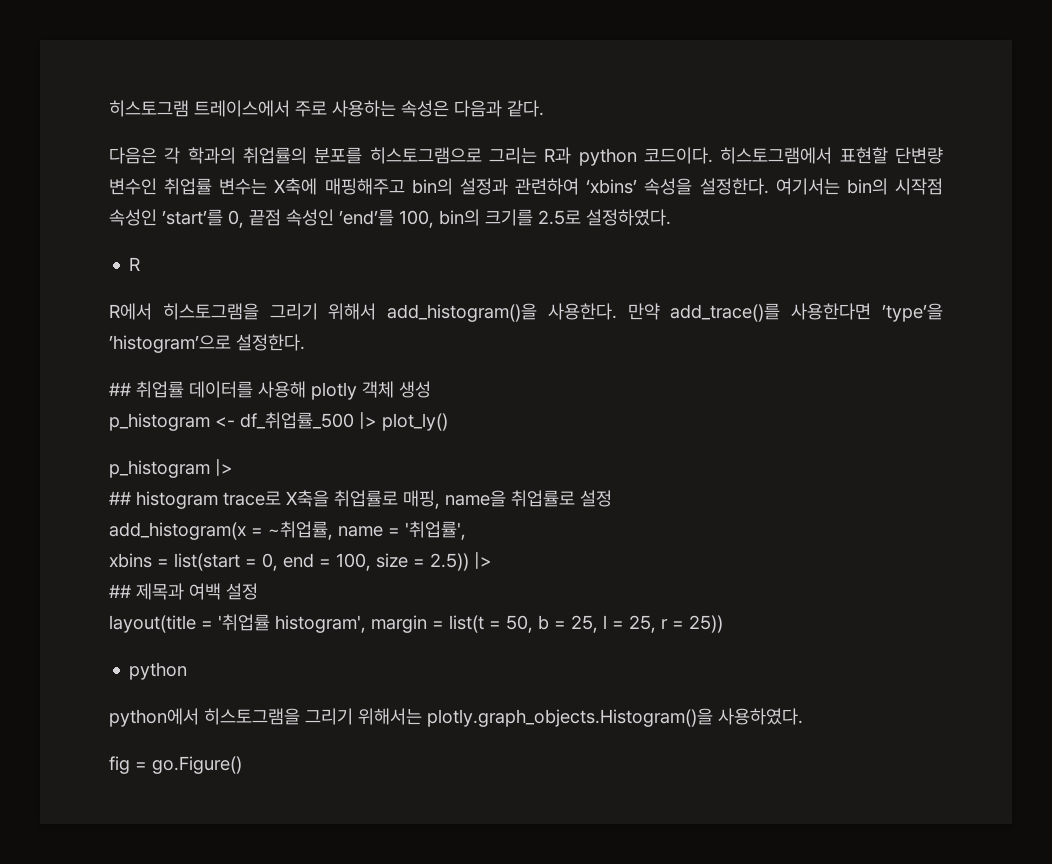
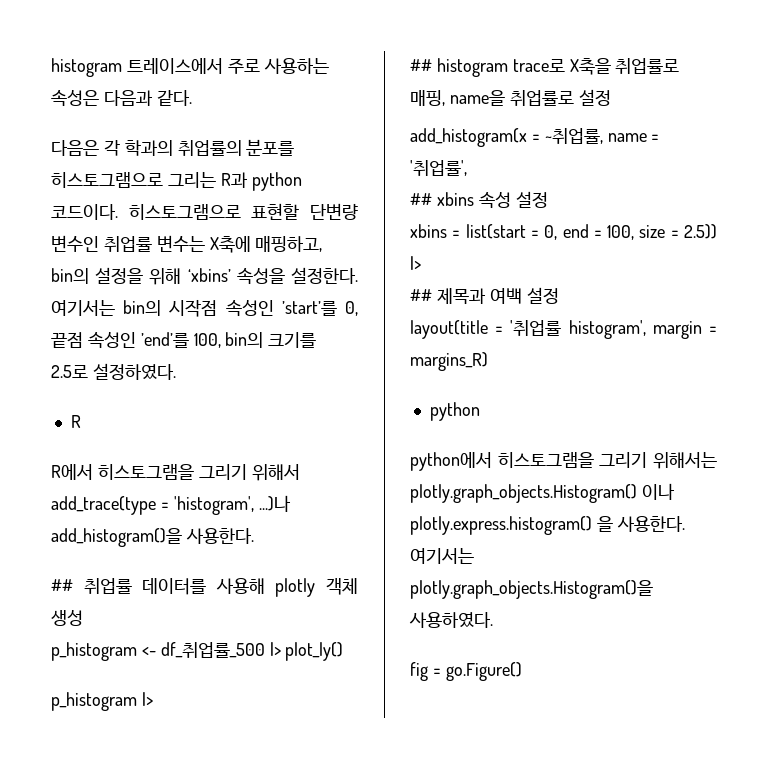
[109,100,189,117] 히스토그램 -> [51,58,122,77] histogram
[720,147,833,164] 히스토그램에서 -> [128,204,241,220] 히스토그램으로
[324,178,580,195] 매핑해주고 bin의 설정과 관련하여 -> [255,236,323,252] [51,267,182,285] 매핑하고, bin의 설정을 위해
[387,303,944,322] [109,334,305,353] add_histogram()을 사용한다. 만약 add_trace()를 사용한다면 ’type’을 ’histogram’으로 설정한다. -> [51,495,291,515] [51,528,254,547] add_trace(type = 'histogram', ...)나 add_histogram()을 사용한다.
(466, 530) none -> [410,191,548,209] // ## xbins 속성 설정
[449,615,723,633] list(t = 50, b = 25, l = 25, r = 25)) -> [410,352,488,371] margins_R)
(422, 716) none -> [410,483,675,503] [410,516,685,535] [410,548,474,564] plotly.graph_objects.Histogram() 이나 plotly.express.histogram() 을 사용한다. 여기서는

